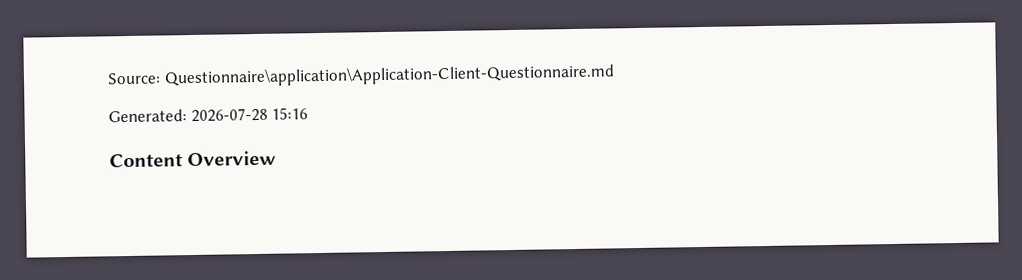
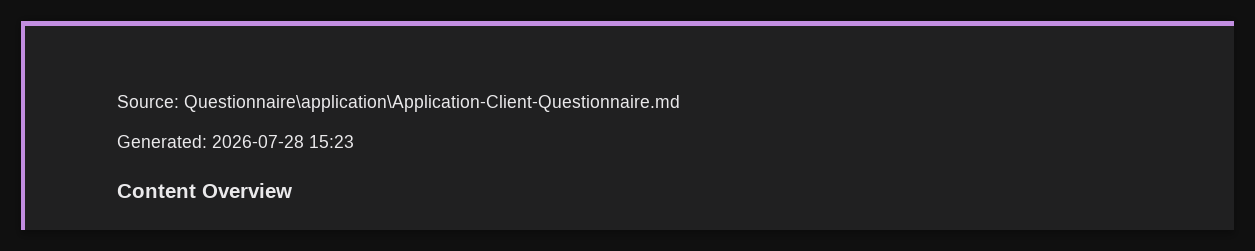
[271,107,309,120] 15:16 -> [309,135,354,148] 15:23

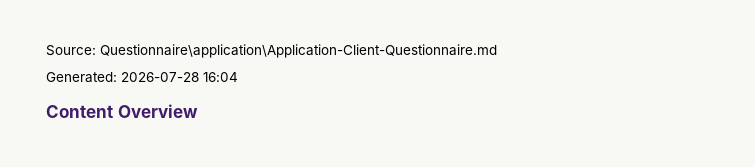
[309,135,354,148] 15:23 -> [203,72,238,82] 16:04

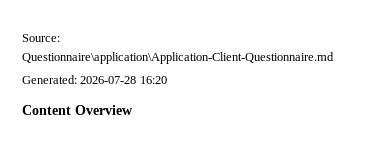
[203,72,238,82] 16:04 -> [139,76,167,84] 16:20

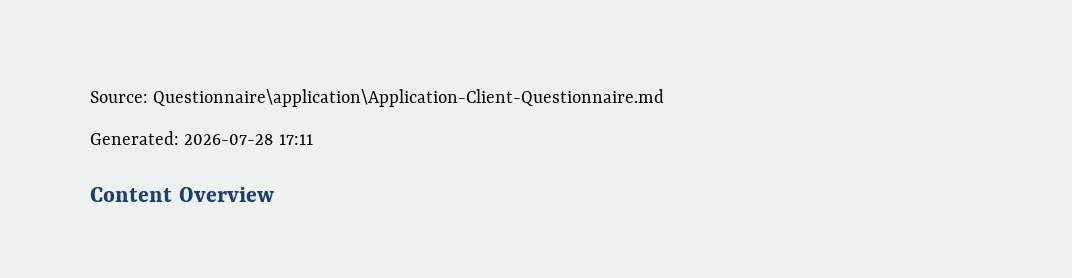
[139,76,167,84] 16:20 -> [278,134,313,145] 17:11

